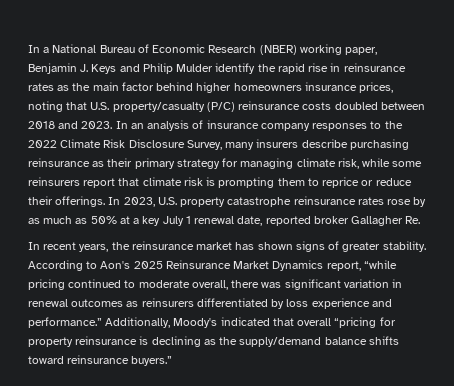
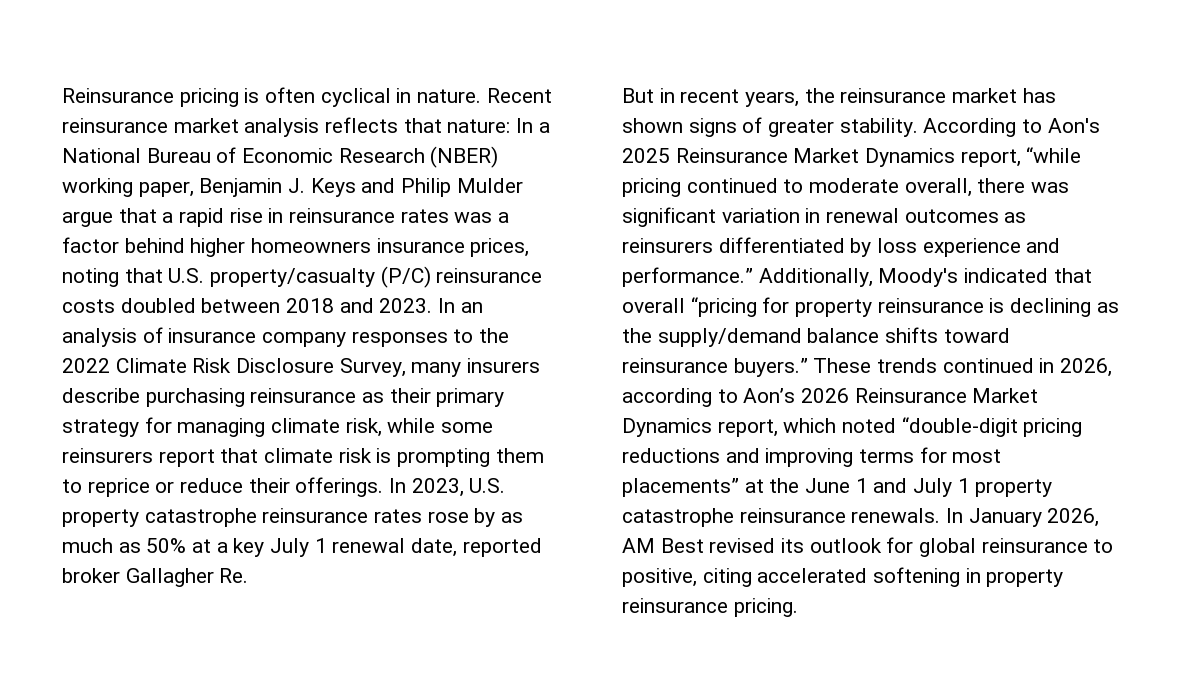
(28, 49) none -> [62,87,552,107] [62,117,511,137] Reinsurance pricing is often cyclical in nature. Recent reinsurance market analysis reflects that nature:
[215,63,276,74] identify the -> [62,208,174,227] argue that a
[57,82,119,91] as the main -> [454,212,510,223] was a
[28,242,40,250] In -> [622,88,675,103] But in
(173, 361) none -> [813,358,1113,377] [622,388,1039,407] [622,417,1083,437] [622,447,1002,467] [622,478,1053,497] [622,508,1100,527] [622,537,1114,557] [622,567,1064,587] [622,598,798,617] These trends continued in 2026, according to Aon’s 2026 Reinsurance Market Dynamics report, which noted “double-digit pricing reductions and improving terms for most placements” at the June 1 and July 1 property catastrophe reinsurance renewals. In January 2026, AM Best revised its outlook for global reinsurance to positive, citing accelerated softening in property reinsurance pricing.

